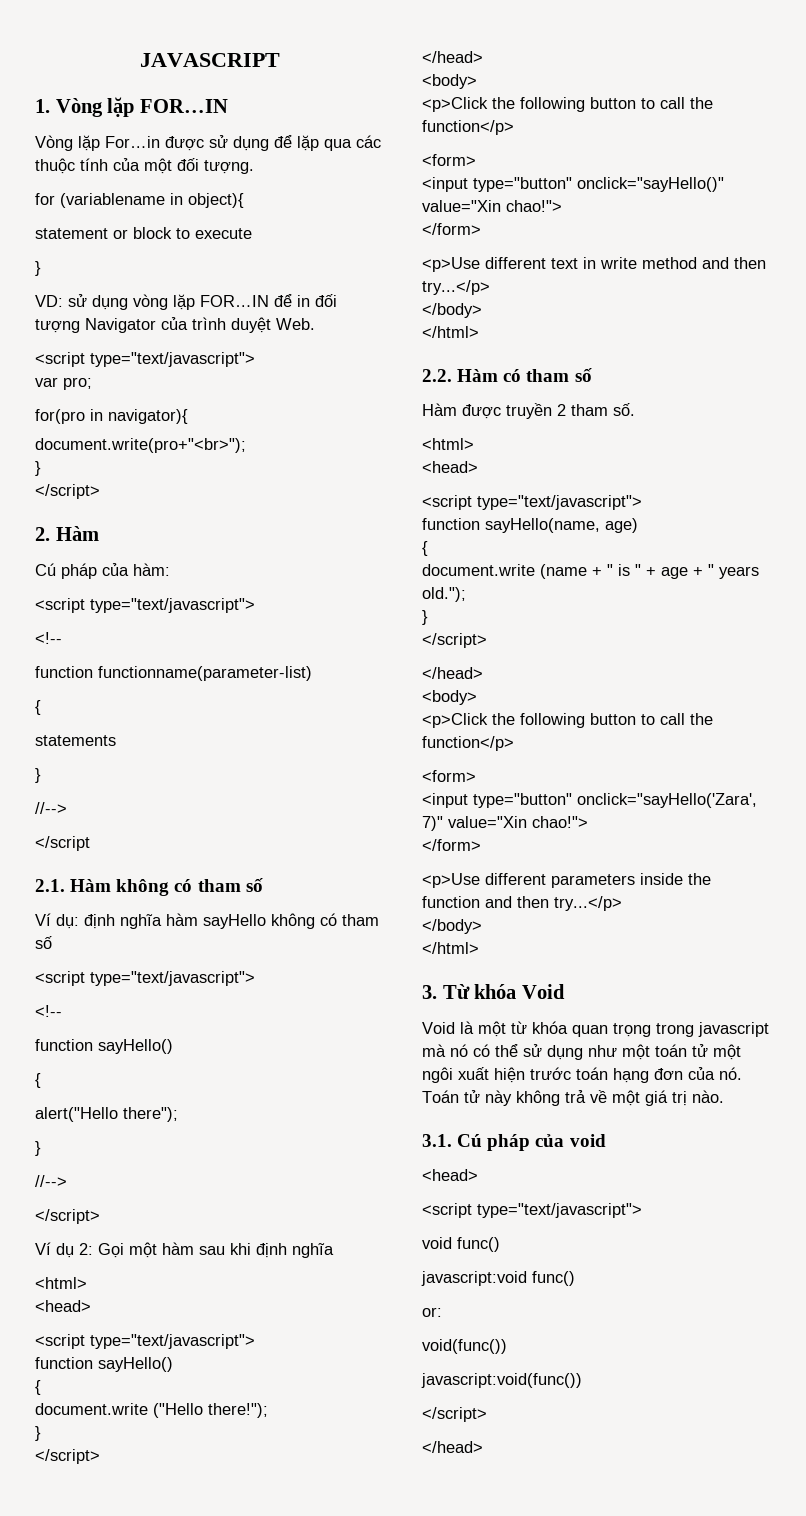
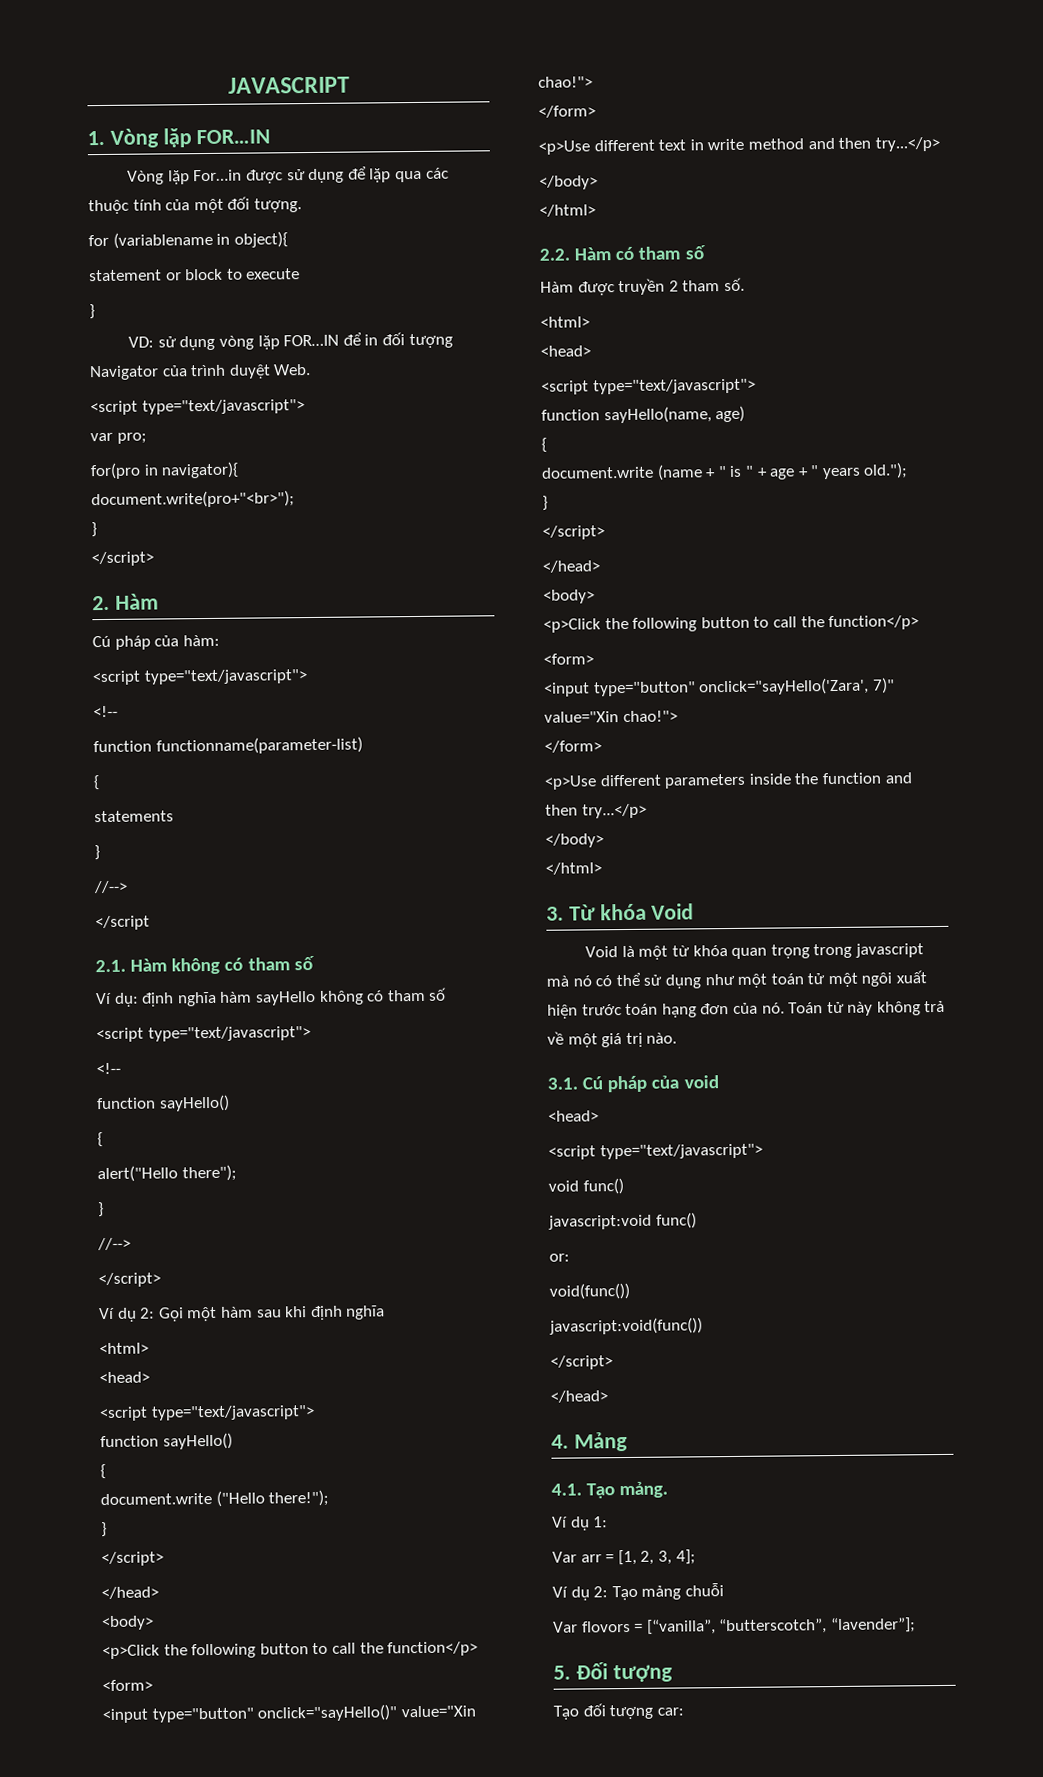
(483, 1447) none -> [551,1432,628,1452] [551,1481,669,1499] [552,1516,609,1531] [552,1549,696,1566] [552,1583,724,1601] [553,1617,916,1635] [553,1662,673,1683] [553,1703,684,1720] // 4. Mảng // 4.1. Tạo mảng. // Ví dụ 1: // Var arr = [1, 2, 3, 4]; // Ví dụ 2: Tạo mảng chuỗi // Var flovors = [“vanilla”, “butterscotch”, “lavender”]; // 5. Đối tượng // Tạo đối tượng car:

